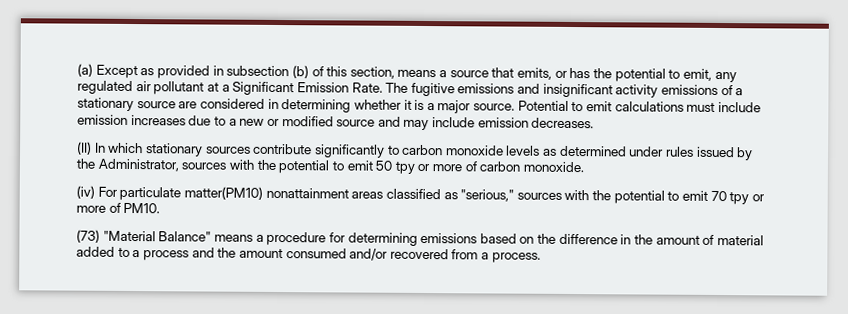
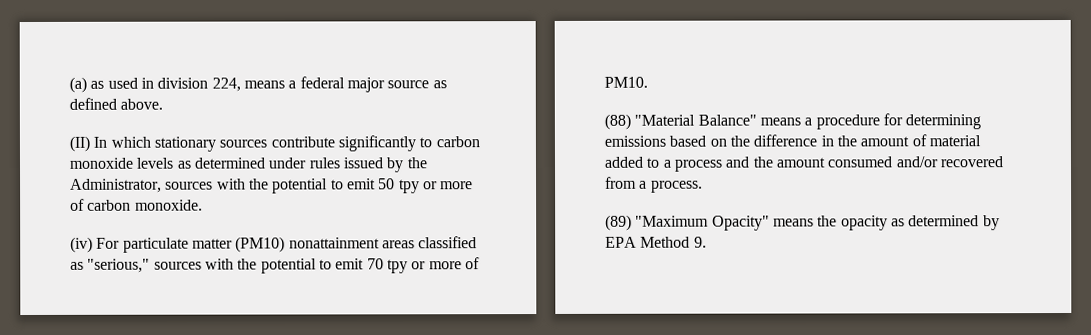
[95,64,737,83] [77,80,744,98] [77,97,761,114] [77,114,595,131] Except as provided in subsection (b) of this section, means a source that emits, or has the potential to emit, any regulated air pollutant at a Significant Emission Rate. The fugitive emissions and insignificant activity emissions of a stationary source are considered in determining whether it is a major source. Potential to emit calculations must include emission increases due to a new or modified source and may include emission decreases. -> [90,76,447,93] [69,97,164,110] as used in division 224, means a federal major source as defined above.
[183,186,263,200] matter(PM10) -> [191,236,286,253] matter (PM10)
[76,229,100,243] (73) -> [604,113,631,130] (88)
(541, 257) none -> [605,214,1000,231] [605,236,707,248] // (89) "Maximum Opacity" means the opacity as determined by EPA Method 9.

